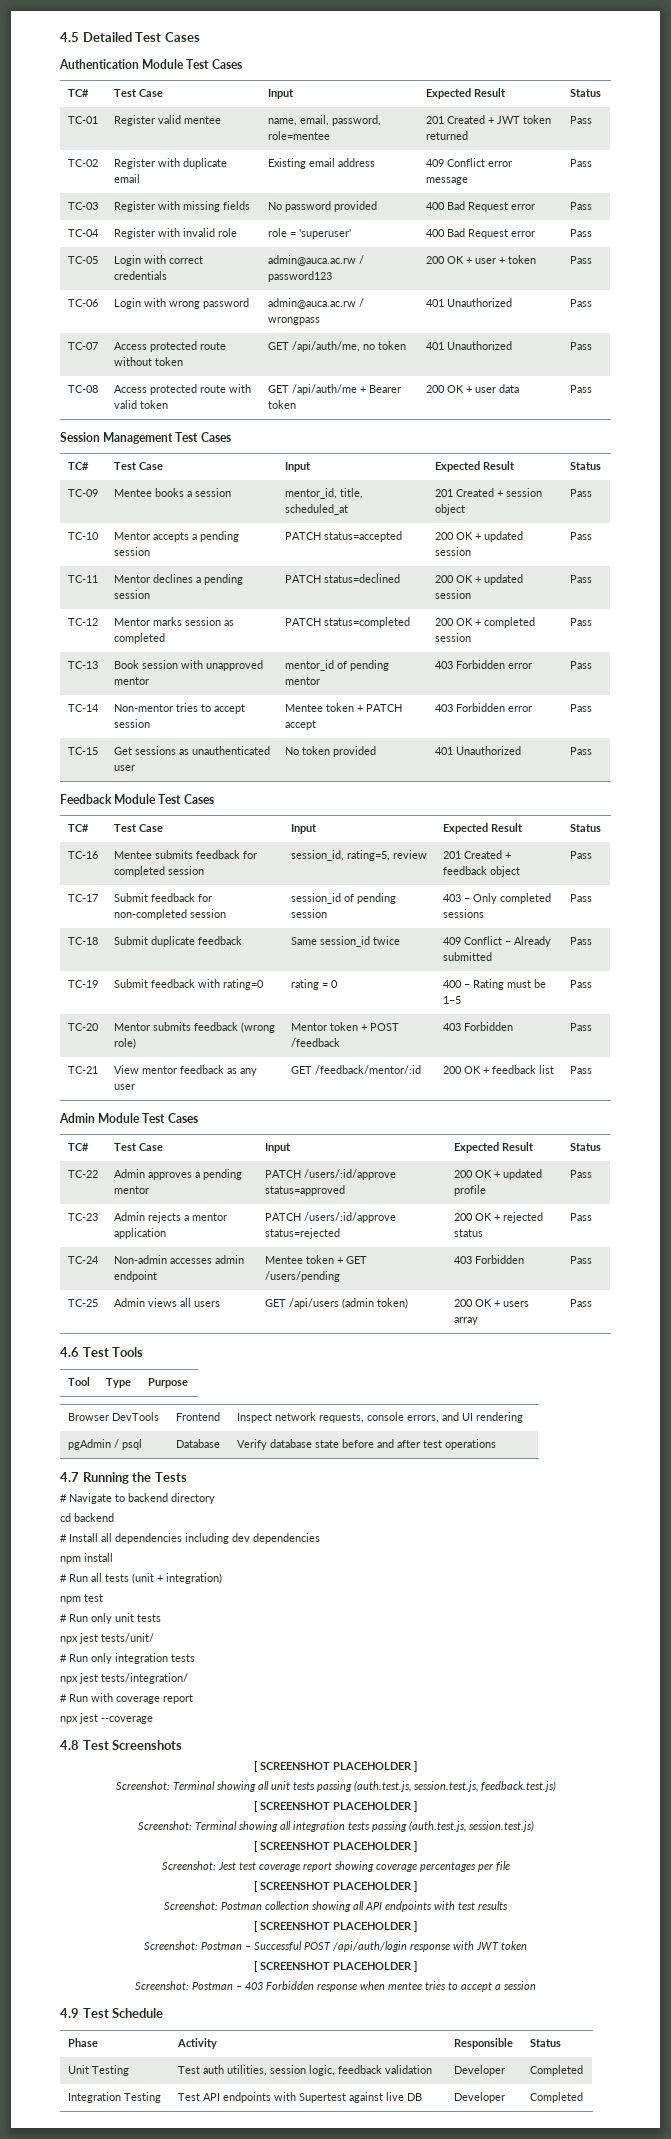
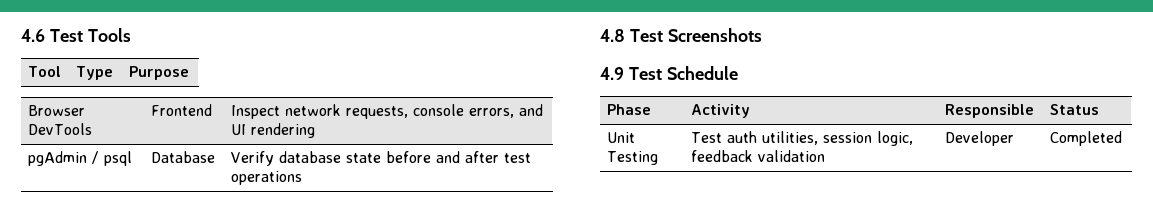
[60,32,200,42] [59,59,242,69] [67,89,89,97] [113,89,163,97] [267,89,294,99] [425,88,506,99] [569,89,601,97] [67,116,98,124] [113,115,221,126] [267,115,381,126] [267,131,330,140] [425,115,551,124] [425,131,468,140] [569,116,592,124] [67,159,98,167] [113,158,227,169] [113,174,140,183] [267,158,375,169] [425,158,512,167] [425,177,468,185] [569,159,592,167] [67,202,98,210] [113,201,250,212] [267,201,377,212] [425,201,535,212] [569,202,592,210] [67,229,99,237] [113,228,237,239] [267,228,351,239] [425,228,535,239] [569,229,592,237] [67,256,98,264] [113,255,203,266] [113,271,167,280] [267,255,364,266] [267,271,332,282] [425,255,536,264] [569,256,592,264] [67,299,98,307] [113,298,249,309] [267,298,364,309] [267,317,320,325] [425,298,512,307] [569,299,592,307] [67,342,98,350] [113,341,226,352] [113,357,183,366] [267,341,406,352] [425,341,512,350] [569,342,592,350] [67,385,98,393] [113,384,251,395] [113,400,168,409] [267,384,401,395] [267,400,296,409] [425,384,519,393] [569,385,592,393] [60,432,231,444] [67,462,89,470] [113,462,163,470] [284,462,311,472] [434,461,515,472] [569,462,601,470] [67,489,98,497] [113,488,231,497] [284,488,363,499] [284,504,348,515] [434,488,542,497] [434,504,465,515] [569,489,592,497] [67,532,99,540] [113,531,239,542] [113,547,150,556] [284,531,402,542] [434,531,523,542] [434,547,471,556] [569,532,592,540] [67,575,98,583] [113,574,243,585] [113,590,150,599] [284,574,400,583] [434,574,523,585] [434,590,471,599] [569,575,592,583] [67,618,98,626] [113,617,234,626] [113,633,165,644] [284,617,410,628] [434,617,535,628] [434,633,471,642] [569,618,592,626] [67,661,98,669] [113,660,263,671] [113,677,149,685] [284,660,389,671] [284,677,320,685] [434,660,532,669] [569,661,592,669] [67,704,99,712] [113,703,245,714] [113,719,150,728] [284,703,402,712] [284,720,316,730] [434,703,532,712] [569,704,592,712] [67,747,98,755] [113,746,270,755] [113,765,135,771] [284,746,376,757] [434,746,521,755] [569,747,592,755] [60,794,214,804] [67,824,89,832] [113,824,163,832] [290,824,317,834] [442,823,523,834] [569,824,601,832] [67,851,98,859] [113,850,257,859] [113,866,204,877] [290,850,427,861] [442,850,511,859] [442,866,520,877] [569,851,592,859] [67,894,98,902] [113,893,212,902] [113,909,226,920] [290,893,396,904] [290,909,327,918] [442,893,551,904] [442,909,484,918] [569,894,592,902] [67,937,98,945] [113,936,242,947] [290,936,400,947] [442,936,551,947] [442,952,492,961] [569,937,592,945] [67,980,98,988] [113,979,264,990] [290,979,338,990] [442,979,546,990] [442,996,461,1004] [569,980,592,988] [67,1023,99,1031] [113,1022,275,1033] [113,1038,136,1049] [290,1022,399,1031] [290,1038,340,1047] [442,1022,513,1031] [569,1023,592,1031] [67,1066,98,1074] [113,1065,257,1076] [113,1084,135,1090] [290,1065,421,1074] [442,1065,554,1074] [569,1066,592,1074] [59,1113,198,1123] [67,1143,89,1151] [113,1143,163,1151] [264,1143,291,1153] [453,1142,534,1153] [569,1143,601,1151] [67,1170,98,1178] [113,1169,242,1180] [113,1186,149,1194] [264,1169,396,1180] [264,1185,345,1196] [453,1169,542,1180] [453,1185,486,1196] [569,1170,592,1178] [67,1213,98,1221] [113,1212,227,1223] [113,1228,166,1239] [264,1212,396,1223] [264,1228,340,1239] [453,1212,543,1223] [453,1229,483,1237] [569,1213,592,1221] [67,1256,99,1264] [113,1255,244,1264] [113,1271,157,1282] [264,1255,367,1264] [264,1271,340,1282] [453,1255,524,1264] [569,1256,592,1264] [67,1299,98,1307] [113,1298,220,1307] [264,1298,408,1309] [453,1299,529,1307] [453,1317,478,1325] [569,1299,592,1307] 4.5 Detailed Test Cases // Authentication Module Test Cases // TC# | Test Case | Input | Expected Result | Status // TC-01 | Register valid mentee | name, email, password, role=mentee | 201 Created + JWT token returned | Pass // TC-02 | Register with duplicate email | Existing email address | 409 Conflict error message | Pass // TC-03 | Register with missing fields | No password provided | 400 Bad Request error | Pass // TC-04 | Register with invalid role | role = 'superuser' | 400 Bad Request error | Pass // TC-05 | Login with correct credentials | admin@auca.ac.rw / password123 | 200 OK + user + token | Pass // TC-06 | Login with wrong password | admin@auca.ac.rw / wrongpass | 401 Unauthorized | Pass // TC-07 | Access protected route without token | GET /api/auth/me, no token | 401 Unauthorized | Pass // TC-08 | Access protected route with valid token | GET /api/auth/me + Bearer token | 200 OK + user data | Pass // Session Management Test Cases // TC# | Test Case | Input | Expected Result | Status // TC-09 | Mentee books a session | mentor_id, title, scheduled_at | 201 Created + session object | Pass // TC-10 | Mentor accepts a pending session | PATCH status=accepted | 200 OK + updated session | Pass // TC-11 | Mentor declines a pending session | PATCH status=declined | 200 OK + updated session | Pass // TC-12 | Mentor marks session as completed | PATCH status=completed | 200 OK + completed session | Pass // TC-13 | Book session with unapproved mentor | mentor_id of pending mentor | 403 Forbidden error | Pass // TC-14 | Non-mentor tries to accept session | Mentee token + PATCH accept | 403 Forbidden error | Pass // TC-15 | Get sessions as unauthenticated user | No token provided | 401 Unauthorized | Pass // Feedback Module Test Cases // TC# | Test Case | Input | Expected Result | Status // TC-16 | Mentee submits feedback for completed session | session_id, rating=5, review | 201 Created + feedback object | Pass // TC-17 | Submit feedback for non-completed session | session_id of pending session | 403 – Only completed sessions | Pass // TC-18 | Submit duplicate feedback | Same session_id twice | 409 Conflict – Already submitted | Pass // TC-19 | Submit feedback with rating=0 | rating = 0 | 400 – Rating must be 1–5 | Pass // TC-20 | Mentor submits feedback (wrong role) | Mentor token + POST /feedback | 403 Forbidden | Pass // TC-21 | View mentor feedback as any user | GET /feedback/mentor/:id | 200 OK + feedback list | Pass // Admin Module Test Cases // TC# | Test Case | Input | Expected Result | Status // TC-22 | Admin approves a pending mentor | PATCH /users/:id/approve status=approved | 200 OK + updated profile | Pass // TC-23 | Admin rejects a mentor application | PATCH /users/:id/approve status=rejected | 200 OK + rejected status | Pass // TC-24 | Non-admin accesses admin endpoint | Mentee token + GET /users/pending | 403 Forbidden | Pass // TC-25 | Admin views all users | GET /api/users (admin token) | 200 OK + users array | Pass // -> (21, 35) none
[60,1472,187,1484] [60,1493,215,1504] [60,1513,114,1522] [60,1533,320,1544] [60,1553,113,1564] [60,1573,222,1584] [60,1594,103,1604] [60,1613,161,1624] [60,1633,154,1644] [60,1653,195,1664] [60,1673,188,1684] [60,1693,193,1704] [60,1713,153,1724] [60,1740,183,1750] [254,1761,417,1772] [115,1781,556,1792] [254,1801,417,1812] [137,1821,534,1832] [254,1841,417,1852] [161,1861,510,1872] [254,1881,417,1892] [164,1901,508,1912] [254,1921,417,1932] [144,1941,527,1952] [254,1961,417,1972] [135,1981,536,1992] 4.7 Running the Tests // # Navigate to backend directory // cd backend // # Install all dependencies including dev dependencies // npm install // # Run all tests (unit + integration) // npm test // # Run only unit tests // npx jest tests/unit/ // # Run only integration tests // npx jest tests/integration/ // # Run with coverage report // npx jest --coverage // 4.8 Test Screenshots // [ SCREENSHOT PLACEHOLDER ] // Screenshot: Terminal showing all unit tests passing (auth.test.js, session.test.js, feedback.test.js) // [ SCREENSHOT PLACEHOLDER ] // Screenshot: Terminal showing all integration tests passing (auth.test.js, session.test.js) // [ SCREENSHOT PLACEHOLDER ] // Screenshot: Jest test coverage report showing coverage percentages per file // [ SCREENSHOT PLACEHOLDER ] // Screenshot: Postman collection showing all API endpoints with test results // [ SCREENSHOT PLACEHOLDER ] // Screenshot: Postman – Successful POST /api/auth/login response with JWT token // [ SCREENSHOT PLACEHOLDER ] // Screenshot: Postman – 403 Forbidden response when mentee tries to accept a session -> [600,28,762,42] 4.8 Test Screenshots
[67,2092,161,2103] [177,2092,422,2103] [453,2092,505,2103] [529,2092,583,2103] // Integration Testing | Test API endpoints with Supertest against live DB | Developer | Completed -> (1123, 138) none

